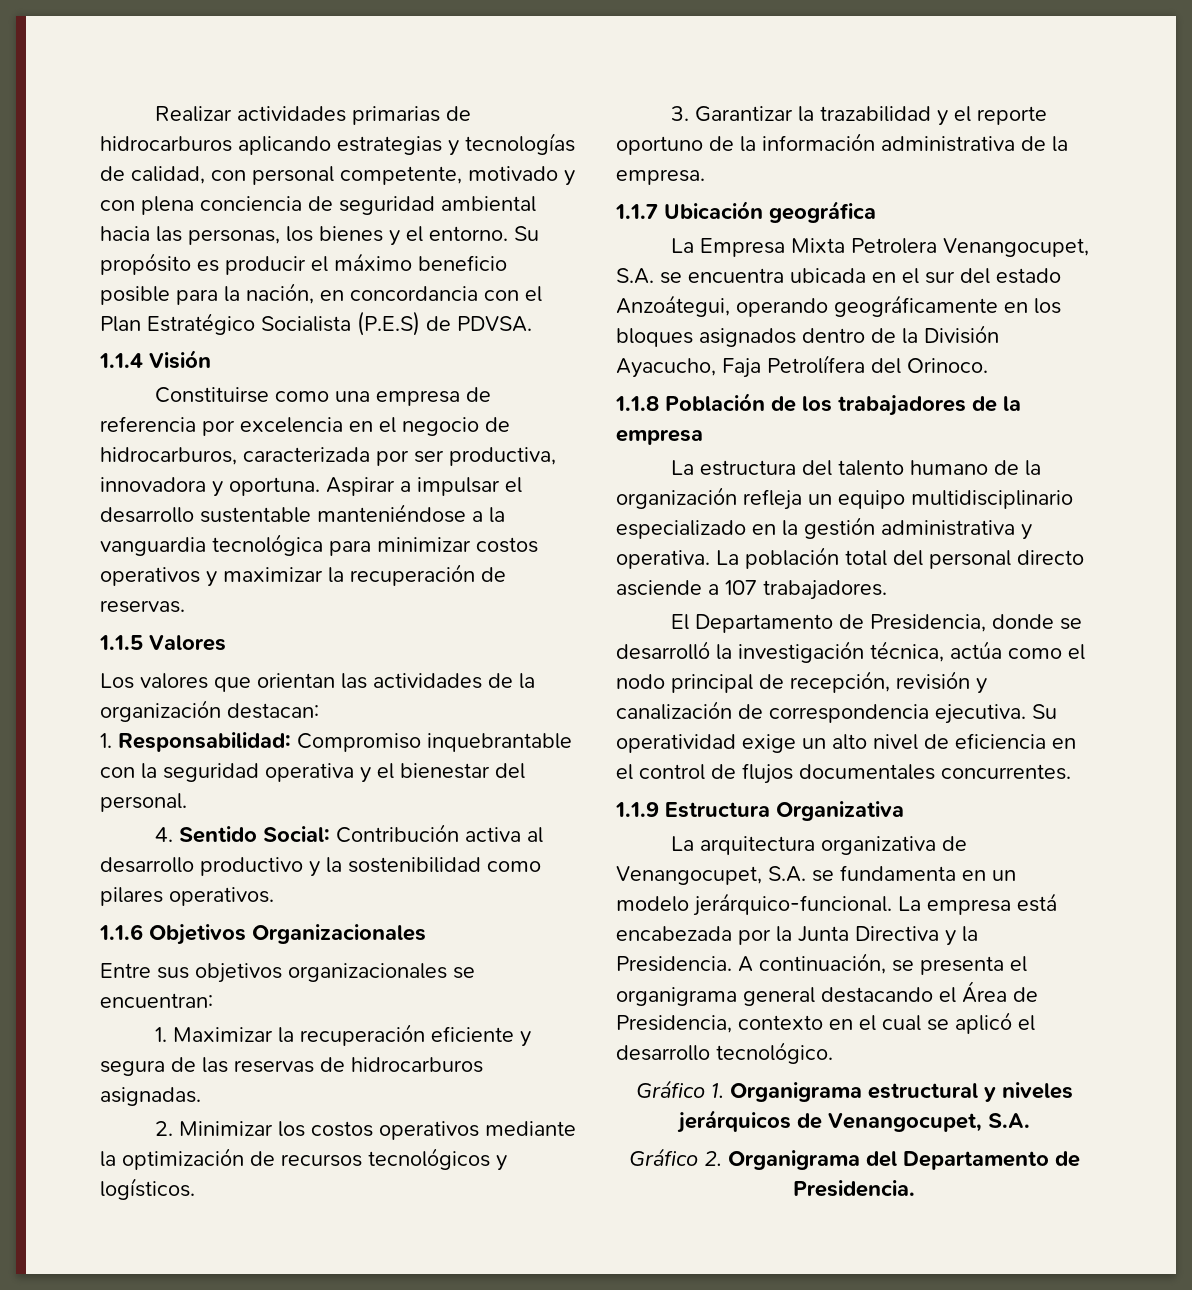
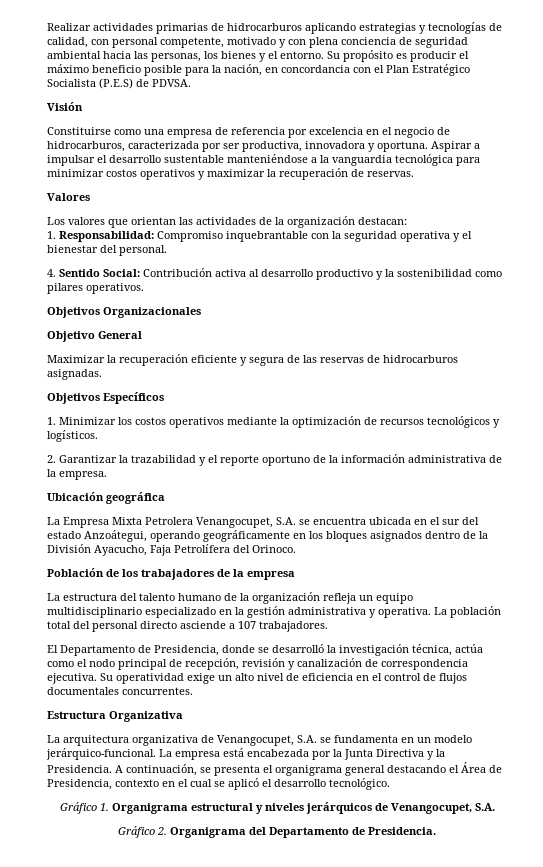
[99,353,143,368] 1.1.4 -> (191, 83) none
[99,635,143,650] 1.1.5 -> (414, 174) none
[99,924,143,940] 1.1.6 -> (144, 288) none
[100,963,475,983] [100,993,213,1008] [154,1027,167,1042] Entre sus objetivos organizacionales se encuentran: // 1. -> [47,331,142,342] Objetivo General //
[154,1121,173,1136] 2. -> [47,392,164,404] [47,417,56,425] Objetivos Específicos // 1.
[670,106,689,121] 3. -> [47,455,56,463] 2.
[615,204,658,219] 1.1.7 -> (107, 475) none
[615,396,659,411] 1.1.8 -> (296, 549) none
[615,802,659,817] 1.1.9 -> (193, 691) none

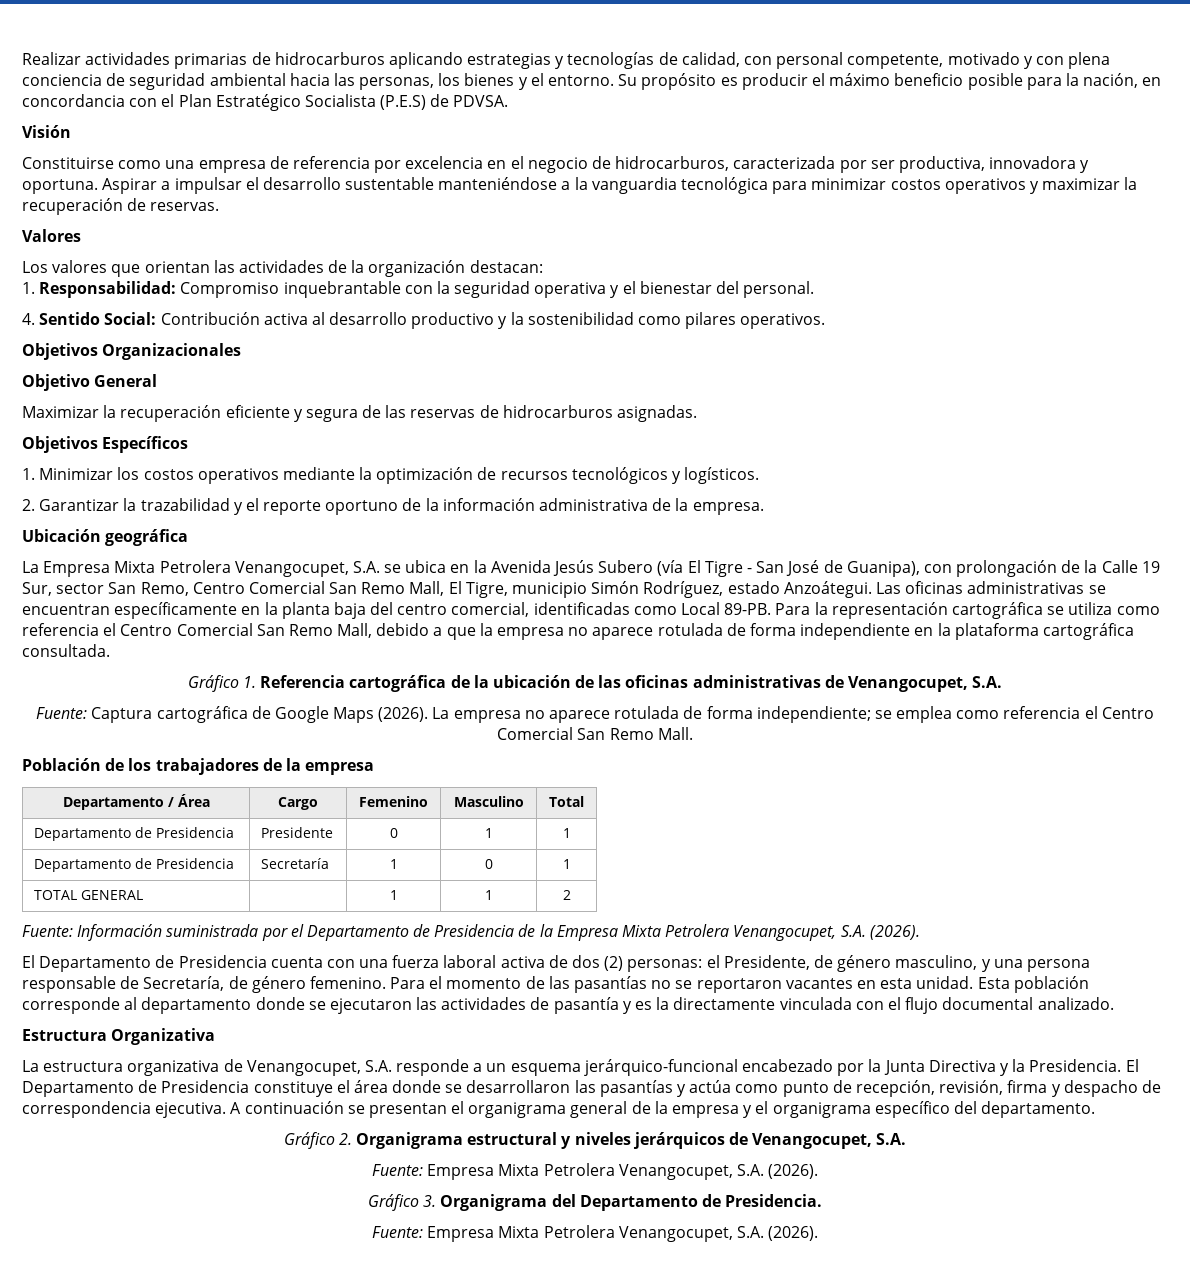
[313,517,479,525] [47,530,488,542] [47,544,296,556] encuentra ubicada en el sur del estado Anzoátegui, operando geográficamente en los bloques asignados dentro de la División Ayacucho, Faja Petrolífera del Orinoco. -> [405,560,1160,577] [22,581,1106,598] [22,602,1160,619] [22,623,1134,640] [22,644,110,657] [187,675,1003,692] [36,706,1154,723] [497,727,693,740] ubica en la Avenida Jesús Subero (vía El Tigre - San José de Guanipa), con prolongación de la Calle 19 Sur, sector San Remo, Centro Comercial San Remo Mall, El Tigre, municipio Simón Rodríguez, estado Anzoátegui. Las oficinas administrativas se encuentran específicamente en la planta baja del centro comercial, identificadas como Local 89-PB. Para la representación cartográfica se utiliza como referencia el Centro Comercial San Remo Mall, debido a que la empresa no aparece rotulada de forma independiente en la plataforma cartográfica consultada. // Gráfico 1. Referencia cartográfica de la ubicación de las oficinas administrativas de Venangocupet, S.A. // Fuente: Captura cartográfica de Google Maps (2026). La empresa no aparece rotulada de forma independiente; se emplea como referencia el Centro Comercial San Remo Mall.
[47,592,413,604] [47,606,501,618] [47,621,328,632] [47,644,483,656] [47,658,468,670] [47,673,467,684] [47,687,193,695] // La estructura del talento humano de la organización refleja un equipo multidisciplinario especializado en la gestión administrativa y operativa. La población total del personal directo asciende a 107 trabajadores. // El Departamento de Presidencia, donde se desarrolló la investigación técnica, actúa como el nodo principal de recepción, revisión y canalización de correspondencia ejecutiva. Su operatividad exige un alto nivel de eficiencia en el control de flujos documentales concurrentes. -> [62,794,210,810] [278,797,318,810] [359,796,428,807] [453,796,524,807] [549,796,585,807] [34,827,235,841] [261,827,334,838] [389,828,398,838] [484,828,493,838] [562,828,571,838] [34,858,235,872] [261,858,330,869] [389,859,398,869] [484,859,493,869] [562,859,571,869] [34,890,144,900] [389,890,398,900] [484,890,493,900] [562,890,571,900] [22,924,920,941] [22,955,1090,972] [22,976,1089,993] [22,997,1114,1014] // Departamento / Área | Cargo | Femenino | Masculino | Total // Departamento de Presidencia | Presidente | 0 | 1 | 1 // Departamento de Presidencia | Secretaría | 1 | 0 | 1 // TOTAL GENERAL | | 1 | 1 | 2 // Fuente: Información suministrada por el Departamento de Presidencia de la Empresa Mixta Petrolera Venangocupet, S.A. (2026). // El Departamento de Presidencia cuenta con una fuerza laboral activa de dos (2) personas: el Presidente, de género masculino, y una persona responsable de Secretaría, de género femenino. Para el momento de las pasantías no se reportaron vacantes en esta unidad. Esta población corresponde al departamento donde se ejecutaron las actividades de pasantía y es la directamente vinculada con el flujo documental analizado.
[63,735,129,746] arquitectura -> [43,1061,124,1072] estructura
[320,735,472,743] [46,748,309,760] se fundamenta en un modelo jerárquico-funcional. La empresa está encabezada -> [396,1059,834,1076] responde a un esquema jerárquico-funcional encabezado
[115,762,502,776] [47,778,390,790] [59,802,109,814] A continuación, se presenta el organigrama general destacando el Área de Presidencia, contexto en el cual se aplicó el desarrollo tecnológico. // Gráfico 1. -> [1125,1059,1139,1072] [22,1080,1161,1097] [22,1101,1096,1118] [283,1132,352,1149] El Departamento de Presidencia constituye el área donde se desarrollaron las pasantías y actúa como punto de recepción, revisión, firma y despacho de correspondencia ejecutiva. A continuación se presentan el organigrama general de la empresa y el organigrama específico del departamento. // Gráfico 2.
[118,826,167,838] // Gráfico 2. -> [371,1163,819,1180] [367,1194,437,1211] // Fuente: Empresa Mixta Petrolera Venangocupet, S.A. (2026). // Gráfico 3.
(436, 831) none -> [371,1225,819,1242] // Fuente: Empresa Mixta Petrolera Venangocupet, S.A. (2026).

